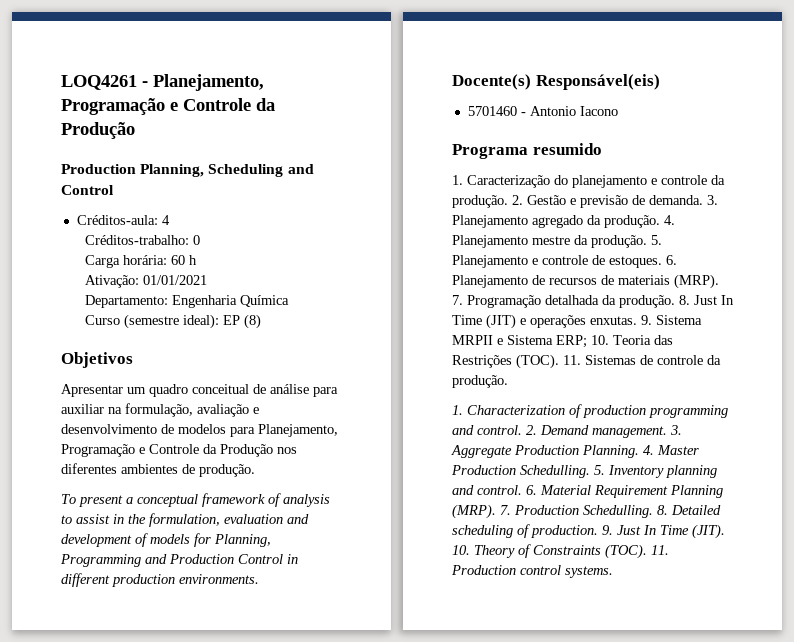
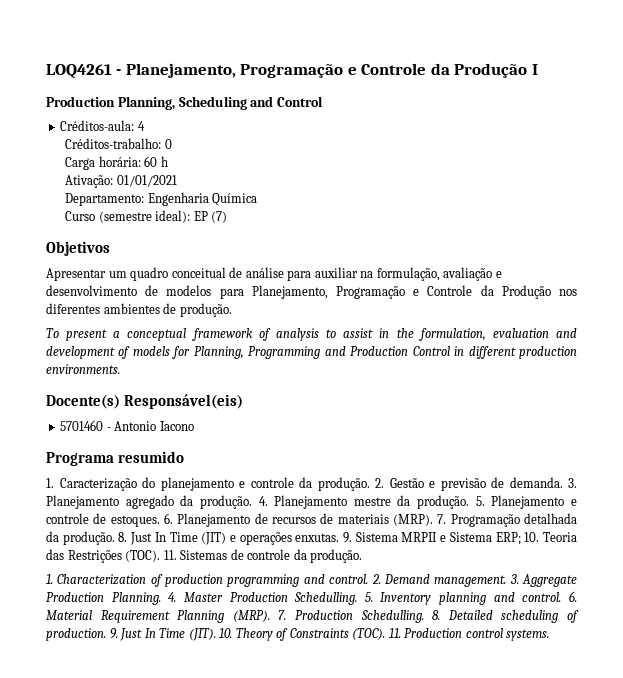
(135, 130) none -> [531,64,538,75] I
[243,314,261,329] (8) -> [211,211,228,223] (7)

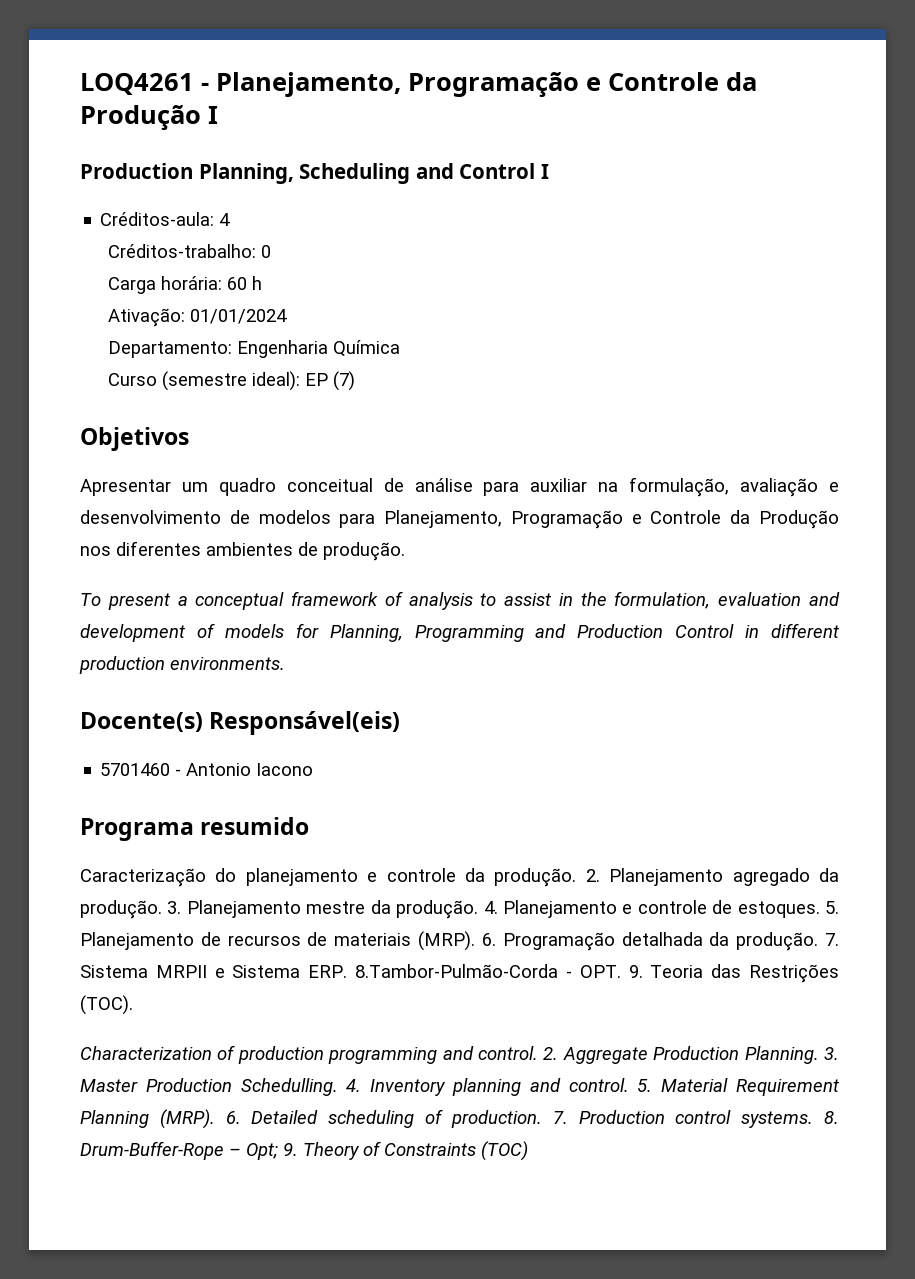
(324, 101) none -> [540,164,549,179] I
[116,175,177,187] 01/01/2021 -> [190,309,288,324] 01/01/2024
[46,478,54,488] 1. -> (310, 826) none
[389,477,577,491] Gestão e previsão de demanda. 3. -> (600, 875) none
[258,496,268,506] 4. -> [167,901,182,914] 3.
[475,496,485,506] 5. -> [483,901,498,914] 4.
[164,513,173,524] 6. -> [824,901,839,914] 5.
[437,514,447,524] 7. -> [481,933,496,946] 6.
[118,532,577,545] [46,549,363,563] [46,574,53,584] 8. Just In Time (JIT) e operações enxutas. 9. Sistema MRPII e Sistema ERP; 10. Teoria das Restrições (TOC). 11. Sistemas de controle da produção. // 1. -> [825,933,840,946] [80,964,840,983] [80,995,133,1015] 7. Sistema MRPII e Sistema ERP. 8.Tambor-Pulmão-Corda - OPT. 9. Teoria das Restrições (TOC). //
[383,574,519,587] Demand management. 3. -> (559, 1053) none
[168,592,177,602] 4. -> [823,1047,839,1060] 3.
[364,592,373,602] 5. -> [346,1079,362,1092] 4.
[568,591,577,602] 6. -> [637,1079,653,1092] 5.
[278,610,580,623] [46,628,550,641] 7. Production Schedulling. 8. Detailed scheduling of production. 9. Just In Time (JIT). 10. Theory of Constraints (TOC). 11. Production control systems. -> [225,1109,840,1128] [80,1141,528,1161] 6. Detailed scheduling of production. 7. Production control systems. 8. Drum-Buffer-Rope – Opt; 9. Theory of Constraints (TOC)

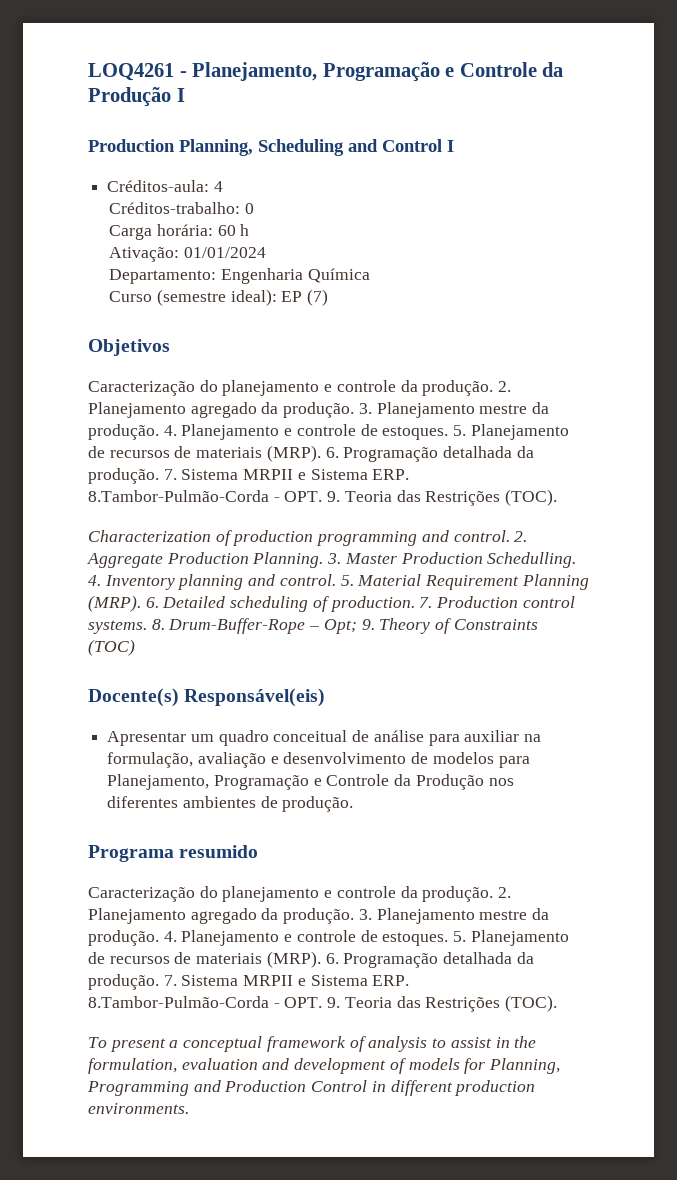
[80,477,839,497] [80,510,840,529] [80,541,405,561] [80,591,840,610] [80,623,839,642] [79,656,285,674] [80,711,401,735] [100,763,314,776] [80,817,310,841] // Apresentar um quadro conceitual de análise para auxiliar na formulação, avaliação e desenvolvimento de modelos para Planejamento, Programação e Controle da Produção nos diferentes ambientes de produção. // To present a conceptual framework of analysis to assist in the formulation, evaluation and development of models for Planning, Programming and Production Control in different production environments. // Docente(s) Responsável(eis) // 5701460 - Antonio Iacono // Programa resumido -> (170, 347) none
(528, 1151) none -> [88,688,326,707] [107,730,542,746] [107,752,530,768] [107,774,514,790] [107,796,354,812] [88,845,259,862] [88,886,512,902] [88,908,550,924] [88,930,569,946] [88,951,534,968] [88,974,410,990] [88,995,558,1012] [88,1036,537,1052] [88,1058,561,1074] [87,1080,536,1096] [88,1103,189,1114] // Docente(s) Responsável(eis) // Apresentar um quadro conceitual de análise para auxiliar na formulação, avaliação e desenvolvimento de modelos para Planejamento, Programação e Controle da Produção nos diferentes ambientes de produção. // Programa resumido // Caracterização do planejamento e controle da produção. 2. Planejamento agregado da produção. 3. Planejamento mestre da produção. 4. Planejamento e controle de estoques. 5. Planejamento de recursos de materiais (MRP). 6. Programação detalhada da produção. 7. Sistema MRPII e Sistema ERP. 8.Tambor-Pulmão-Corda - OPT. 9. Teoria das Restrições (TOC). // To present a conceptual framework of analysis to assist in the formulation, evaluation and development of models for Planning, Programming and Production Control in different production environments.

